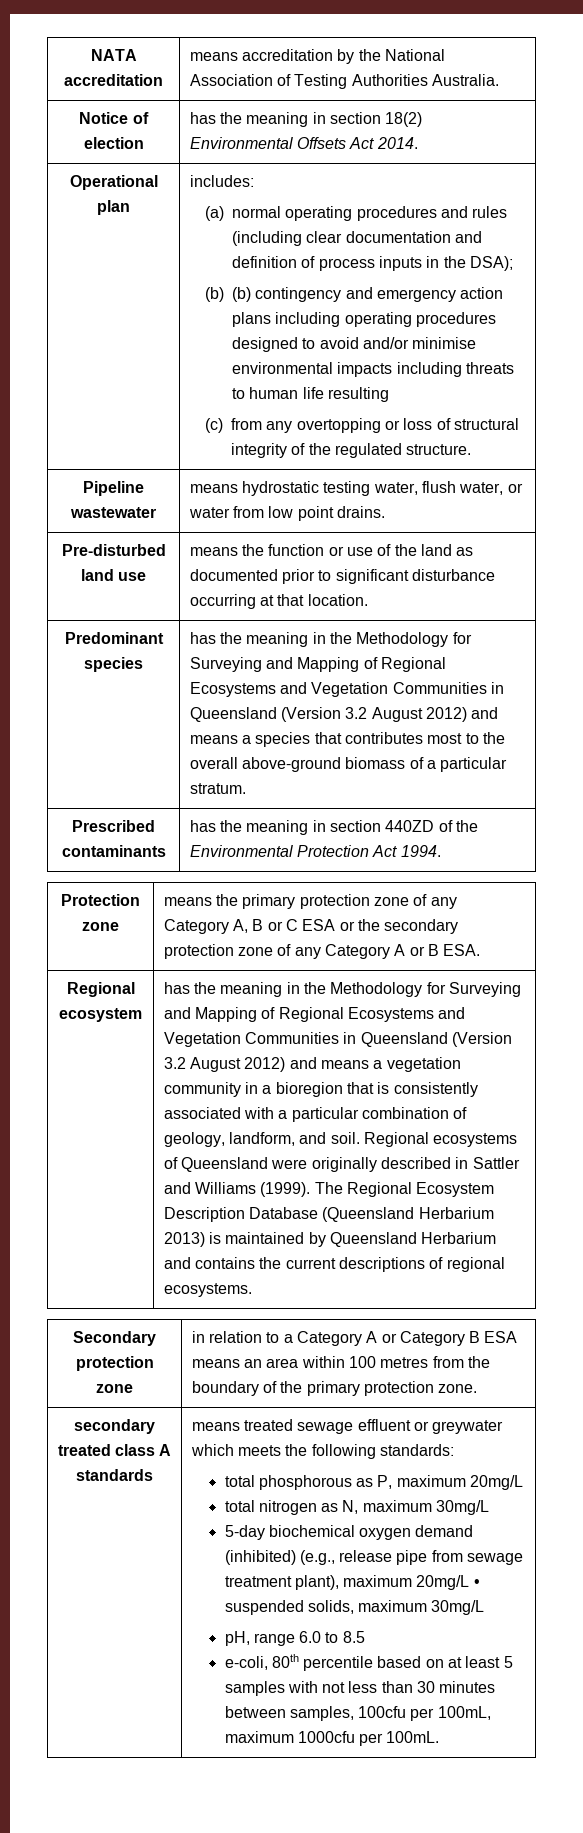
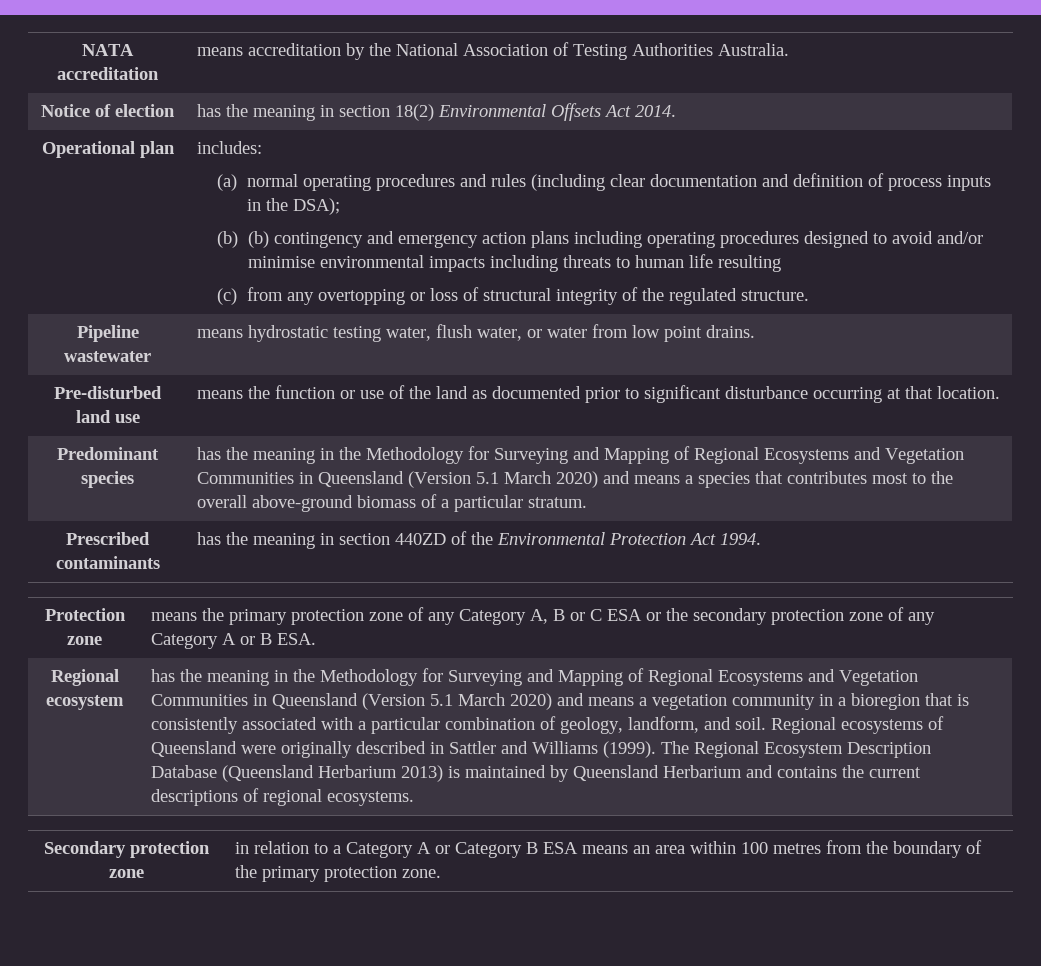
[345,707,467,722] 3.2 August 2012) -> [476,471,599,488] 5.1 March 2020)
[163,1057,286,1072] 3.2 August 2012) -> [430,693,553,710] 5.1 March 2020)
[74,1419,155,1434] [57,1444,172,1456] [76,1469,153,1481] [191,1419,504,1434] [190,1444,454,1459] [224,1475,524,1490] [224,1500,490,1515] [224,1525,474,1540] [224,1550,524,1565] [224,1575,480,1590] [224,1600,485,1615] [224,1631,365,1646] [224,1654,513,1671] [224,1681,496,1696] [224,1706,491,1721] [224,1731,440,1746] // secondary treated class A standards | means treated sewage effluent or greywater which meets the following standards: // total phosphorous as P, maximum 20mg/L // total nitrogen as N, maximum 30mg/L // 5-day biochemical oxygen demand (inhibited) (e.g., release pipe from sewage treatment plant), maximum 20mg/L • suspended solids, maximum 30mg/L // pH, range 6.0 to 8.5 // e-coli, 80th percentile based on at least 5 samples with not less than 30 minutes between samples, 100cfu per 100mL, maximum 1000cfu per 100mL. -> (442, 873) none

